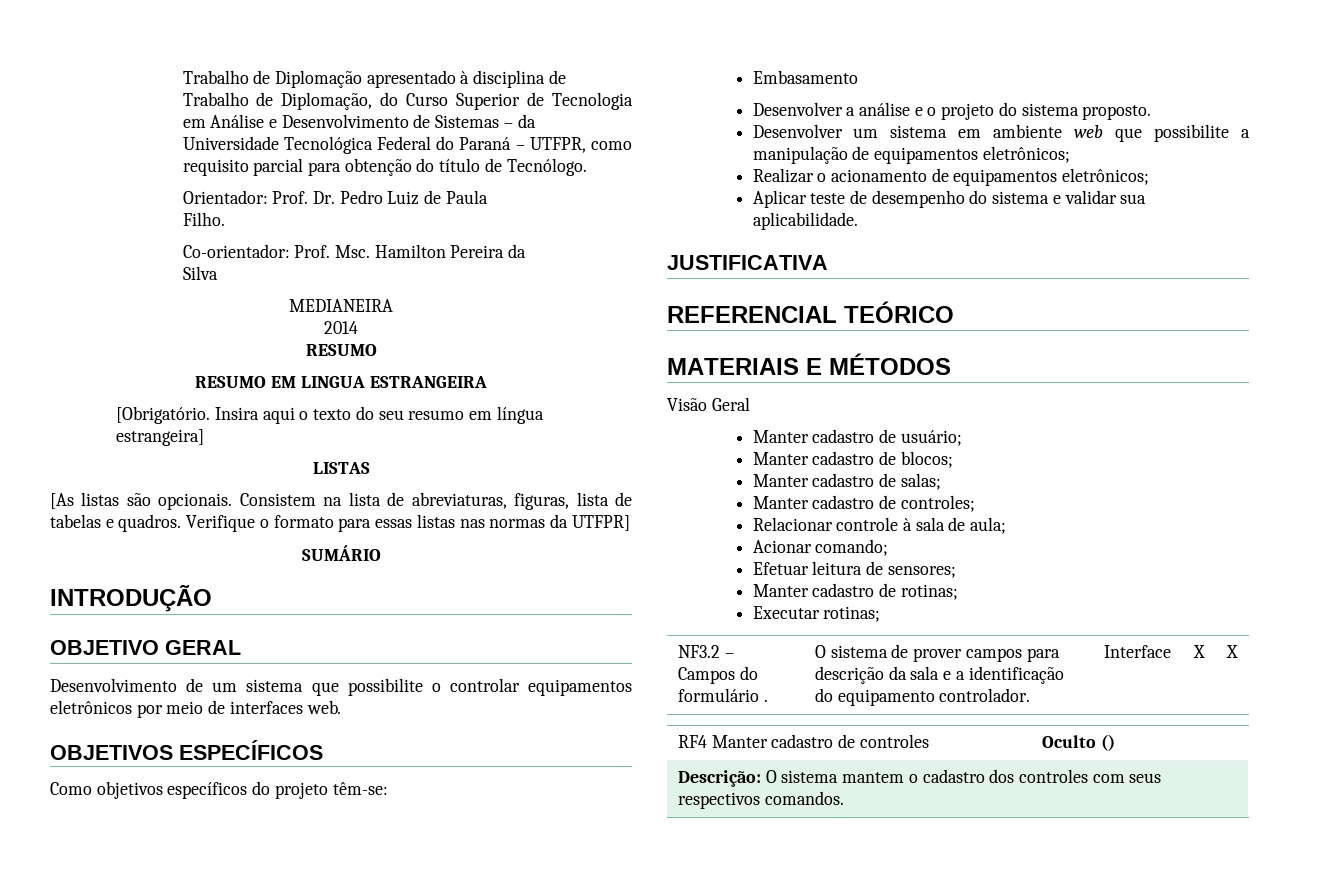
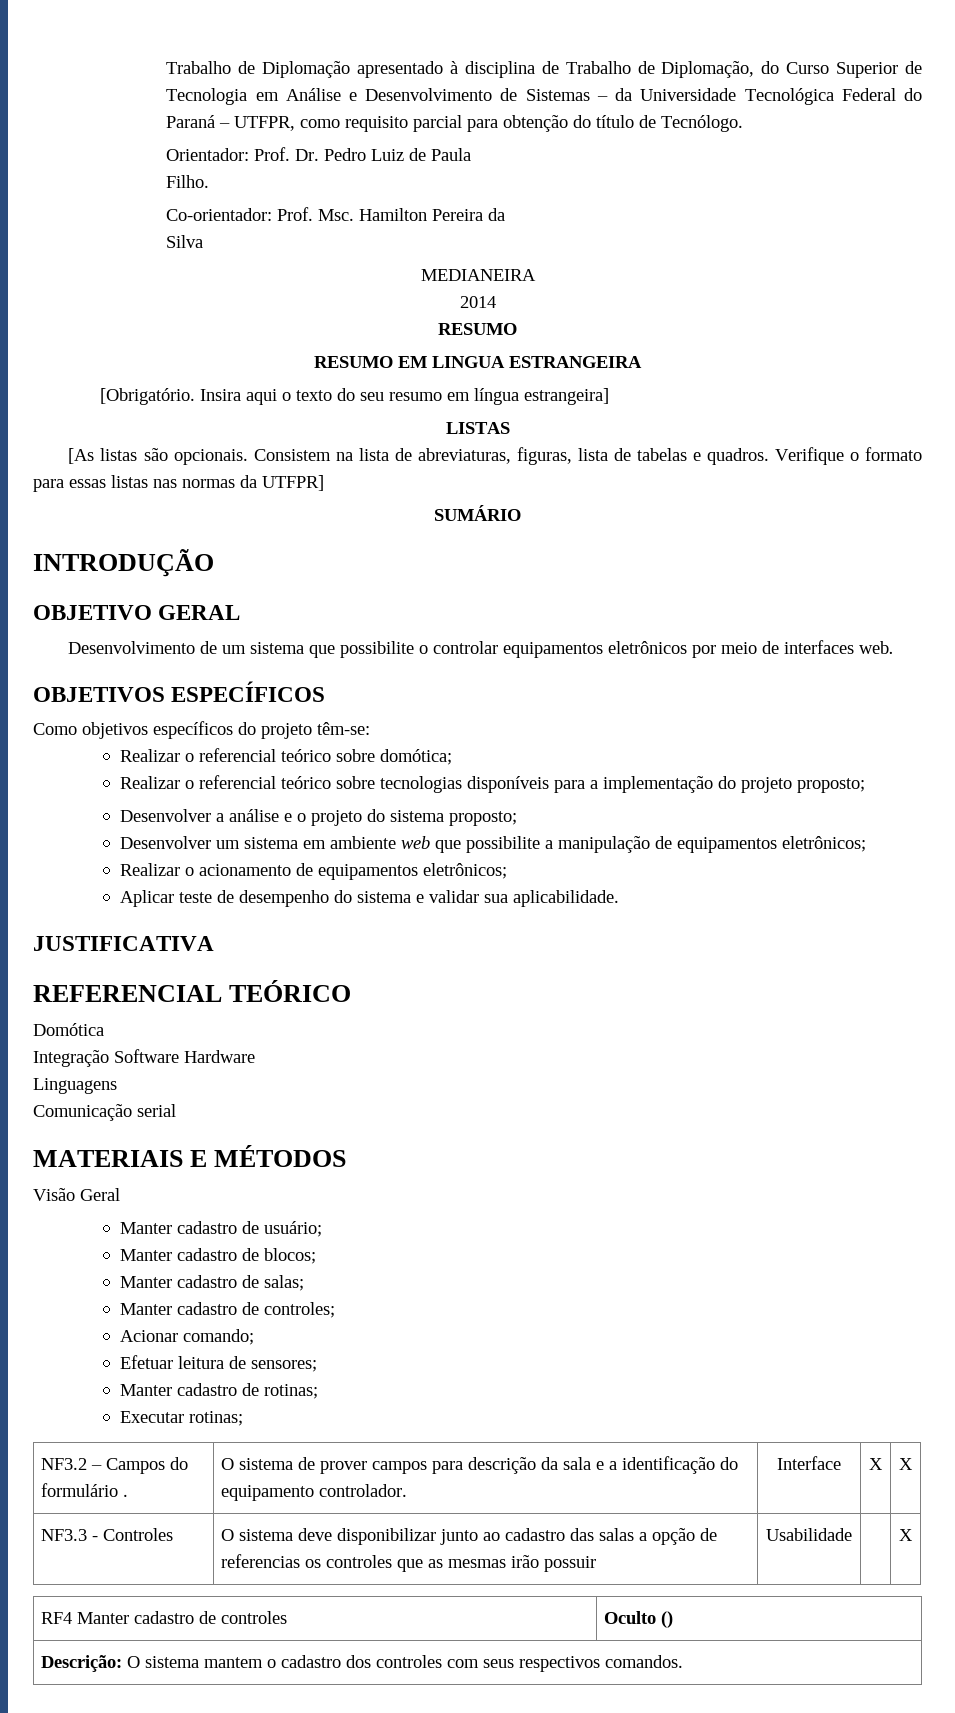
[752,70,858,84] Embasamento -> [120,748,453,765] [120,775,866,793] Realizar o referencial teórico sobre domótica; // Realizar o referencial teórico sobre tecnologias disponíveis para a implementação do projeto proposto;
[1082,105,1152,120] proposto. -> [449,811,518,826] proposto;
(954, 312) none -> [33,1023,104,1036] [33,1049,255,1067] [33,1078,117,1094] [33,1104,176,1121] // Domótica // Integração Software Hardware // Linguagens // Comunicação serial
[752,517,1007,534] // Relacionar controle à sala de aula; -> (336, 1310) none
(1238, 651) none -> [41,1528,174,1541] [221,1528,718,1545] [221,1554,597,1572] [766,1528,852,1541] [899,1529,913,1541] // NF3.3 - Controles | O sistema deve disponibilizar junto ao cadastro das salas a opção de referencias os controles que as mesmas irão possuir | Usabilidade | | X

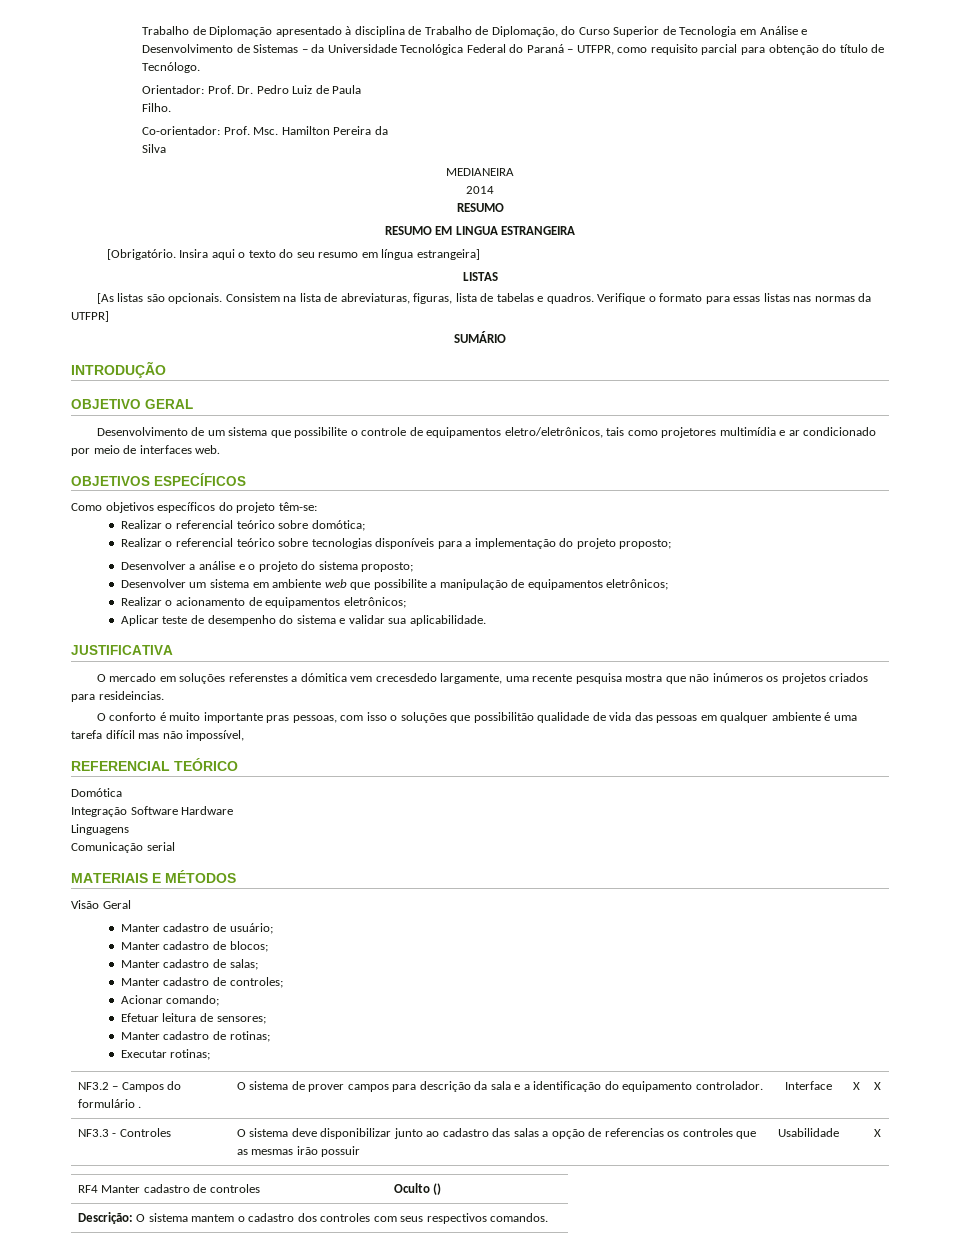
[433,641,688,658] controlar equipamentos eletrônicos -> [361,427,877,438] controle de equipamentos eletro/eletrônicos, tais como projetores multimídia e ar condicionado
(214, 943) none -> [96,673,869,684] [71,691,164,702] [96,712,857,723] [71,730,245,741] // O mercado em soluções referenstes a dómitica vem crecesdedo largamente, uma recente pesquisa mostra que não inúmeros os projetos criados para resideincias. // O conforto é muito importante pras pessoas, com isso o soluções que possibilitão qualidade de vida das pessoas em qualquer ambiente é uma tarefa difícil mas não impossível,

